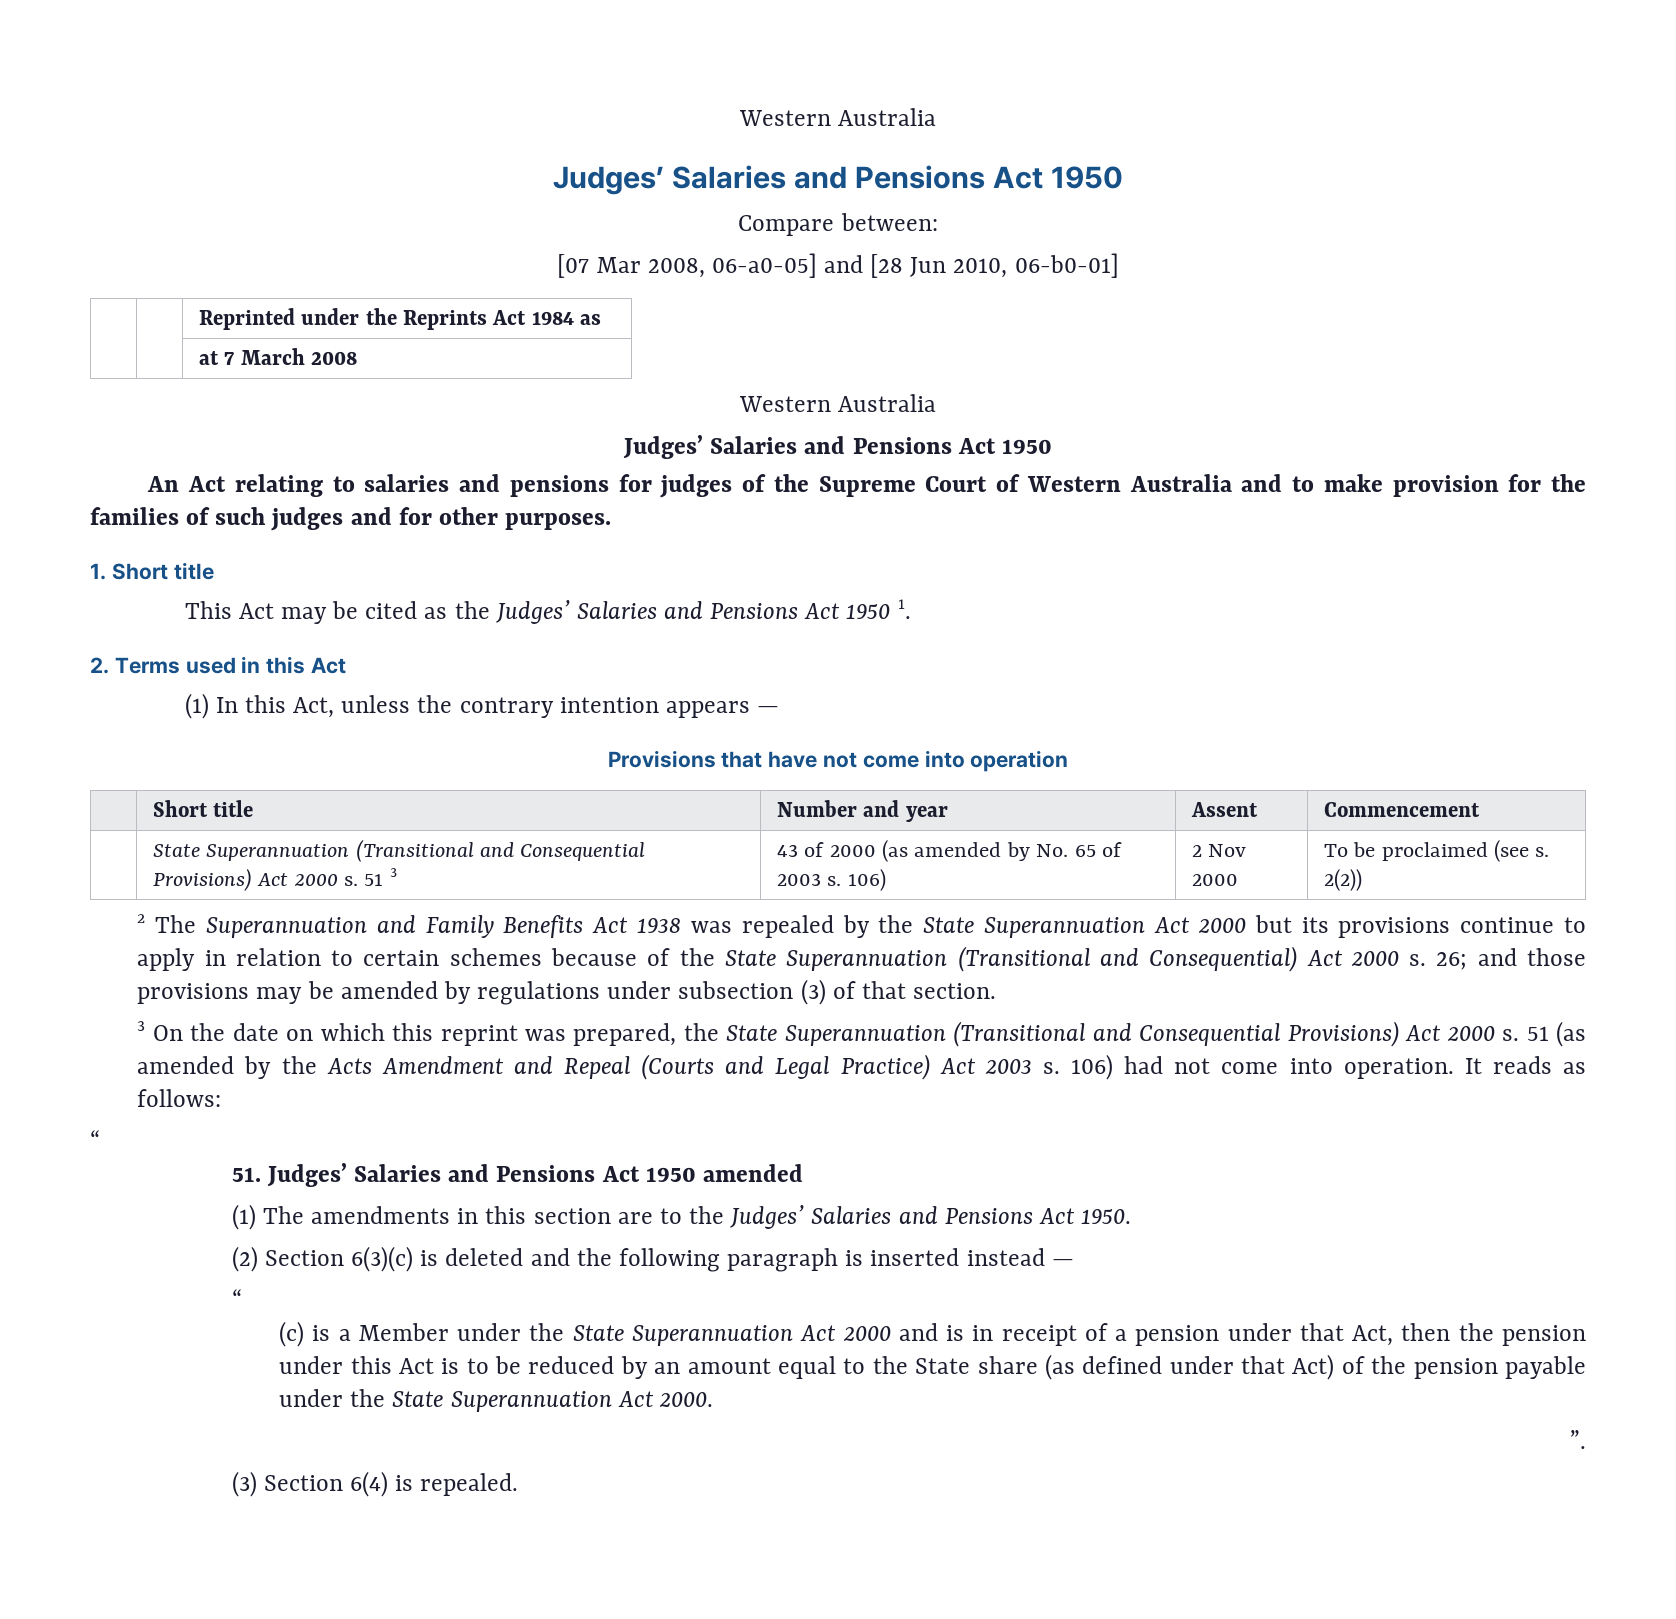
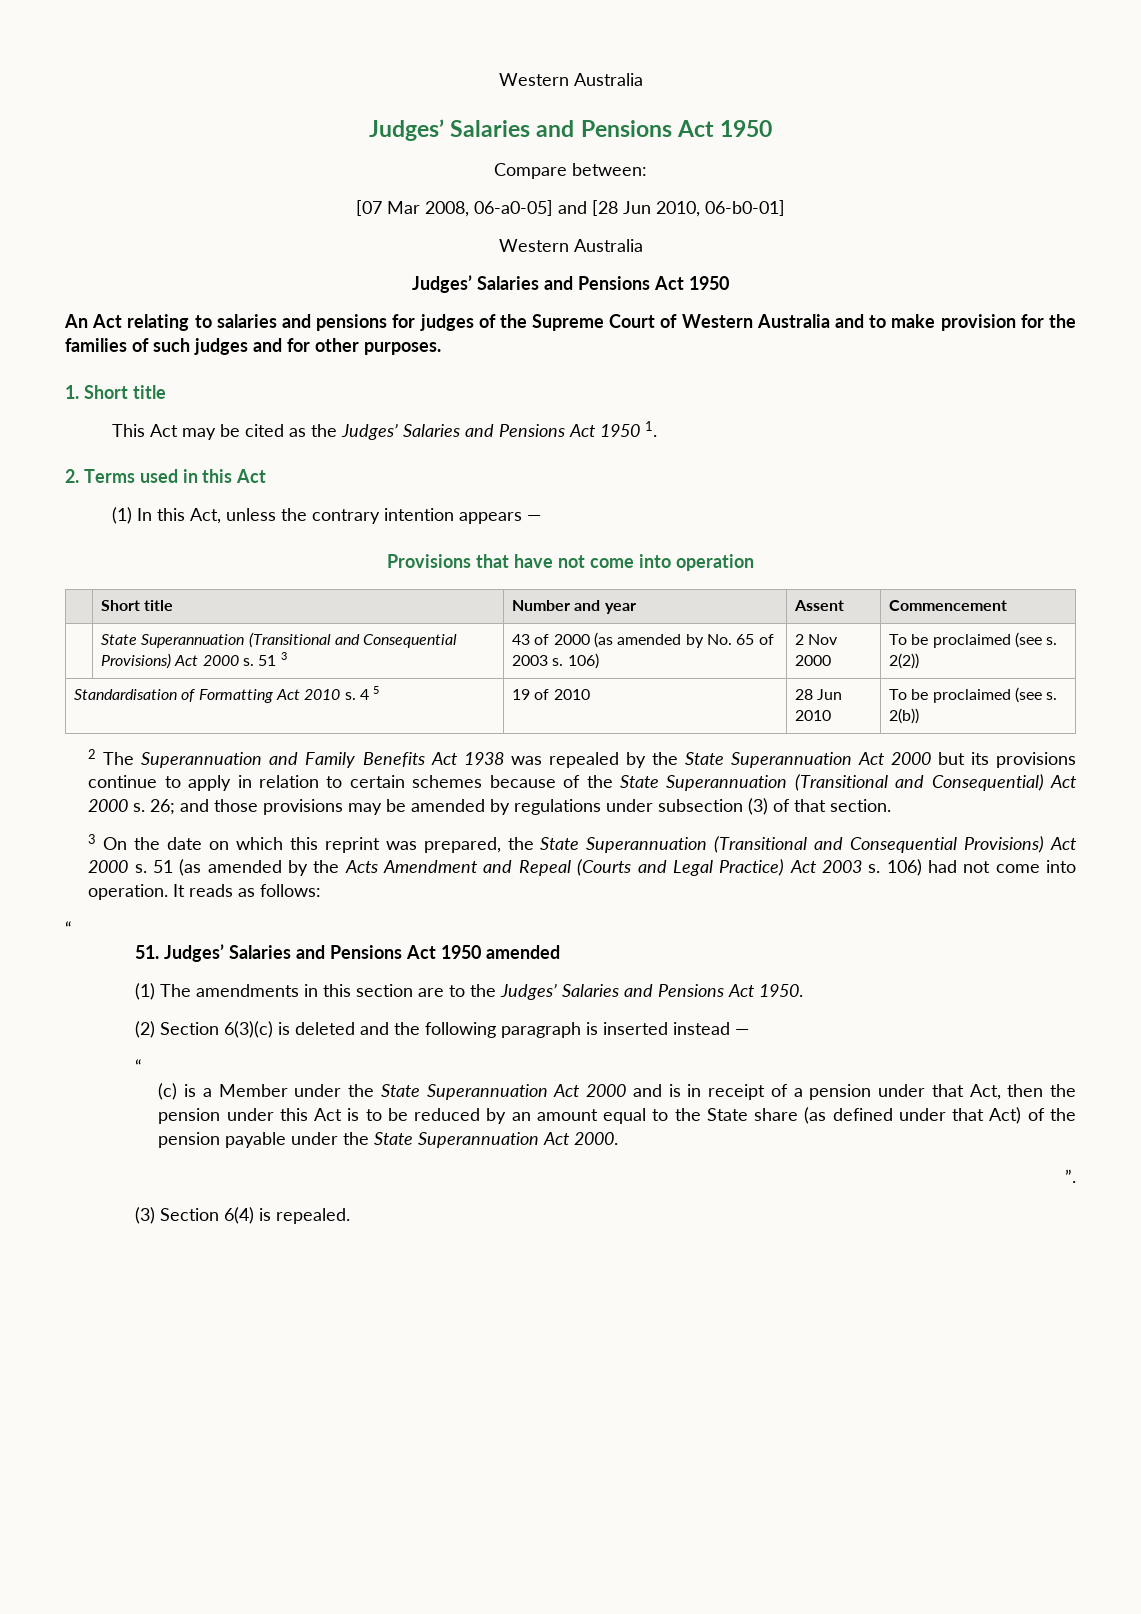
[198,308,602,330] [198,348,357,365] // | | Reprinted under the Reprints Act 1984 as // | | at 7 March 2008 -> (785, 208) none
(1362, 880) none -> [74,686,380,703] [512,689,590,700] [795,689,843,700] [795,710,832,721] [889,687,1058,703] [889,708,920,724] // Standardisation of Formatting Act 2010 s. 4 5 | 19 of 2010 | 28 Jun 2010 | To be proclaimed (see s. 2(b))

